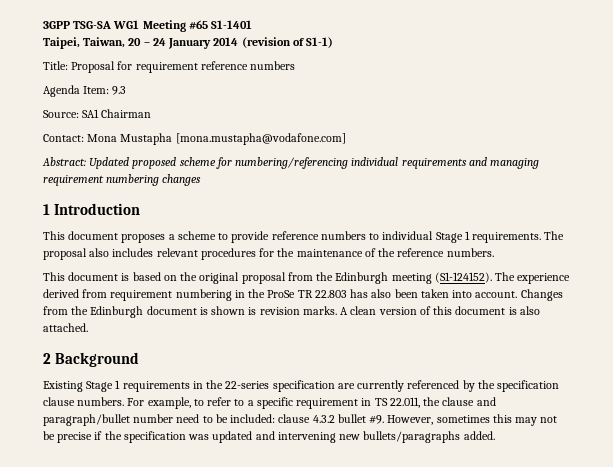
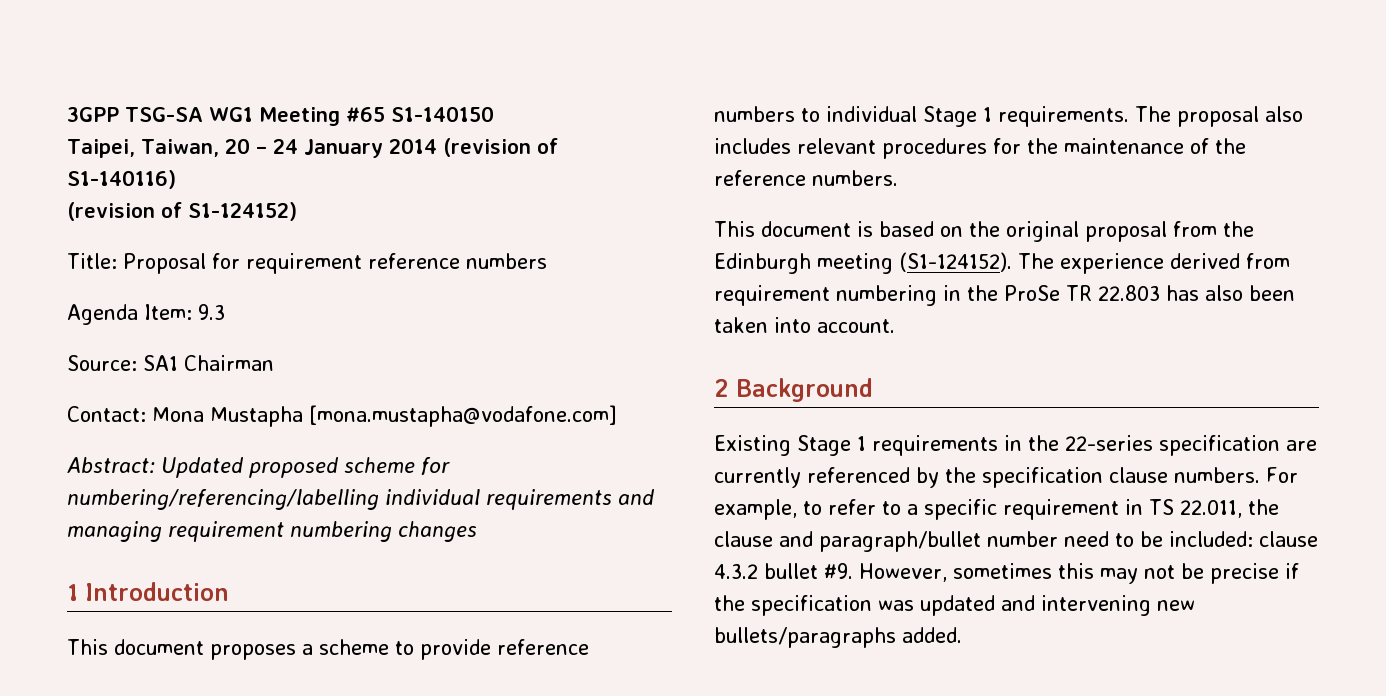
[211,20,253,29] S1-1401 -> [391,106,494,122] S1-140150
[306,37,334,48] S1-1) -> [67,170,176,189] [67,202,297,221] S1-140116) // (revision of S1-124152)
[235,157,349,169] numbering/referencing -> [67,489,379,510] numbering/referencing/labelling
[520,289,563,301] [43,306,540,318] [43,323,88,332] Changes from the Edinburgh document is shown is revision marks. A clean version of this document is also attached. -> (895, 326) none

